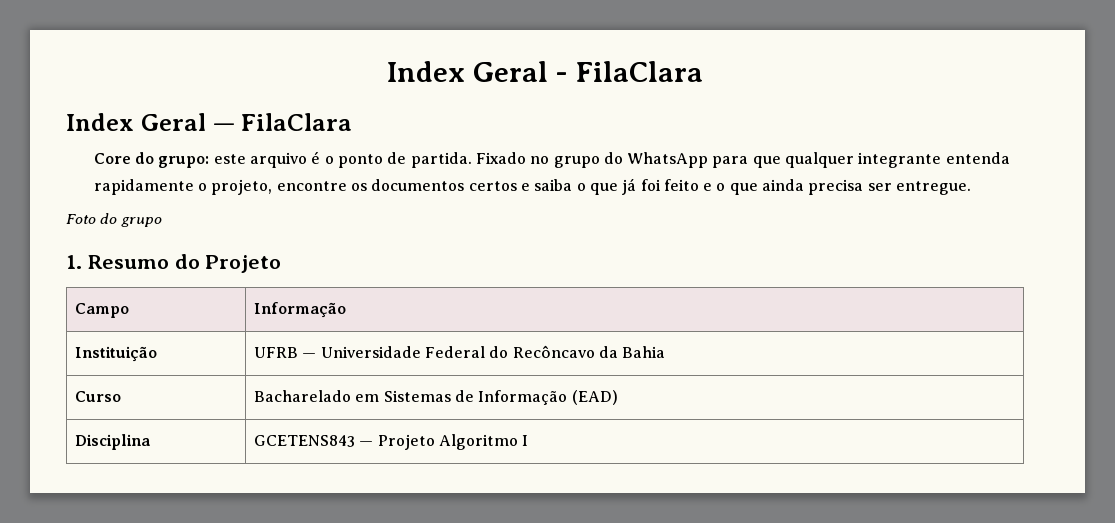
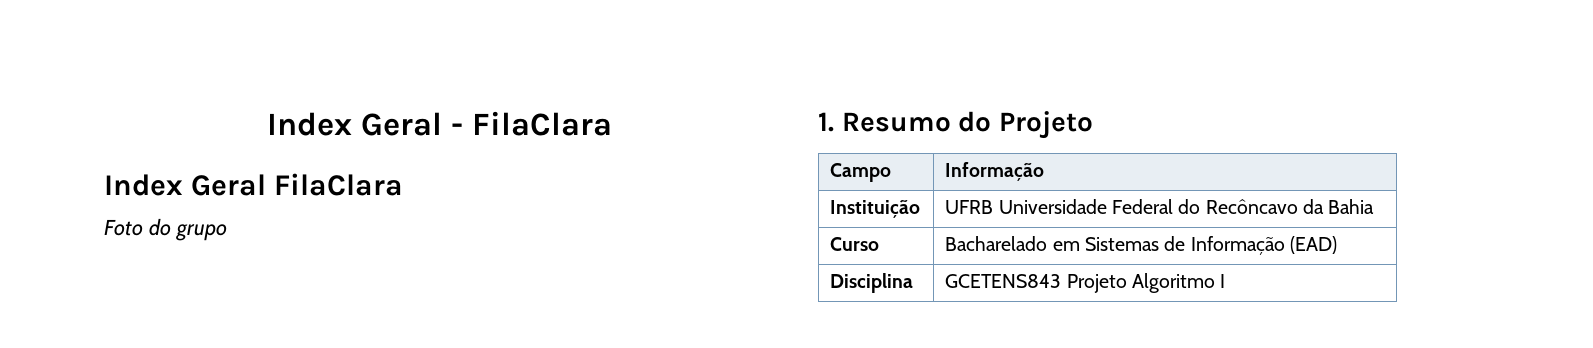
[212,113,353,131] [93,151,1010,168] [93,178,972,195] — FilaClara // Core do grupo: este arquivo é o ponto de partida. Fixado no grupo do WhatsApp para que qualquer integrante entenda rapidamente o projeto, encontre os documentos certos e saiba o que já foi feito e o que ainda precisa ser entregue. -> [274,173,404,196] FilaClara
[302,353,317,358] — -> (994, 207) none
[359,441,374,446] — -> (1062, 281) none

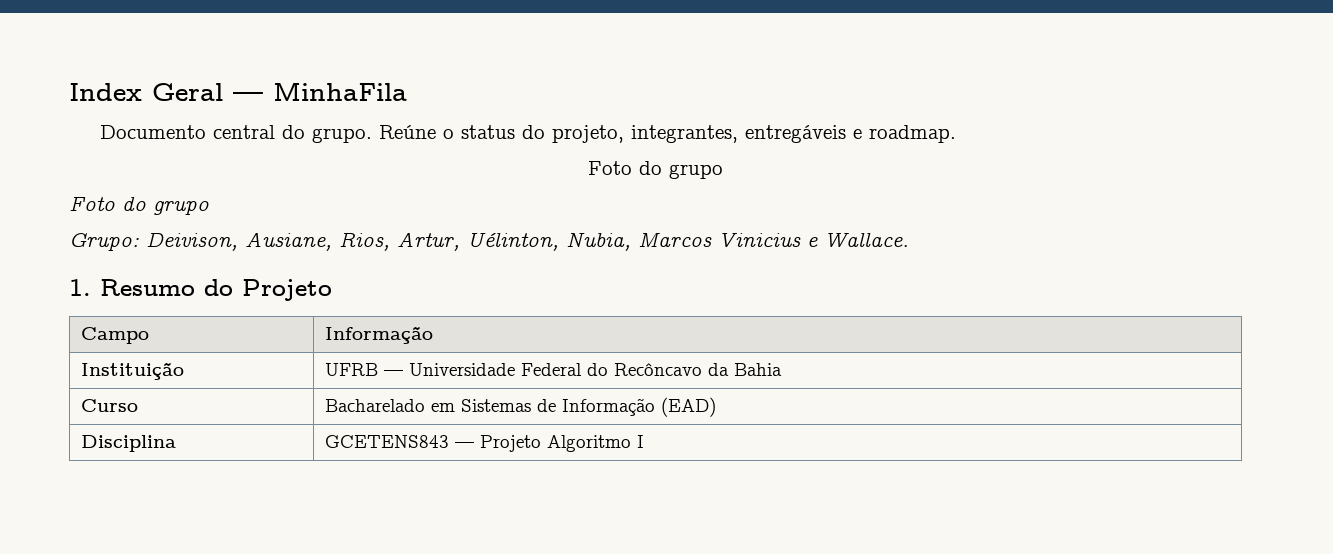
[267,111,612,136] [104,173,404,196] [104,218,227,241] Index Geral - FilaClara // Index Geral FilaClara // Foto do grupo -> [69,82,407,101] [100,125,957,143] [588,161,723,179] [69,197,209,215] [69,232,909,251] Index Geral — MinhaFila // Documento central do grupo. Reúne o status do projeto, integrantes, entregáveis e roadmap. // Foto do grupo // Foto do grupo // Grupo: Deivison, Ausiane, Rios, Artur, Uélinton, Nubia, Marcos Vinicius e Wallace.
(994, 207) none -> [383,370,403,376] —
(1062, 281) none -> [454,442,474,448] —

